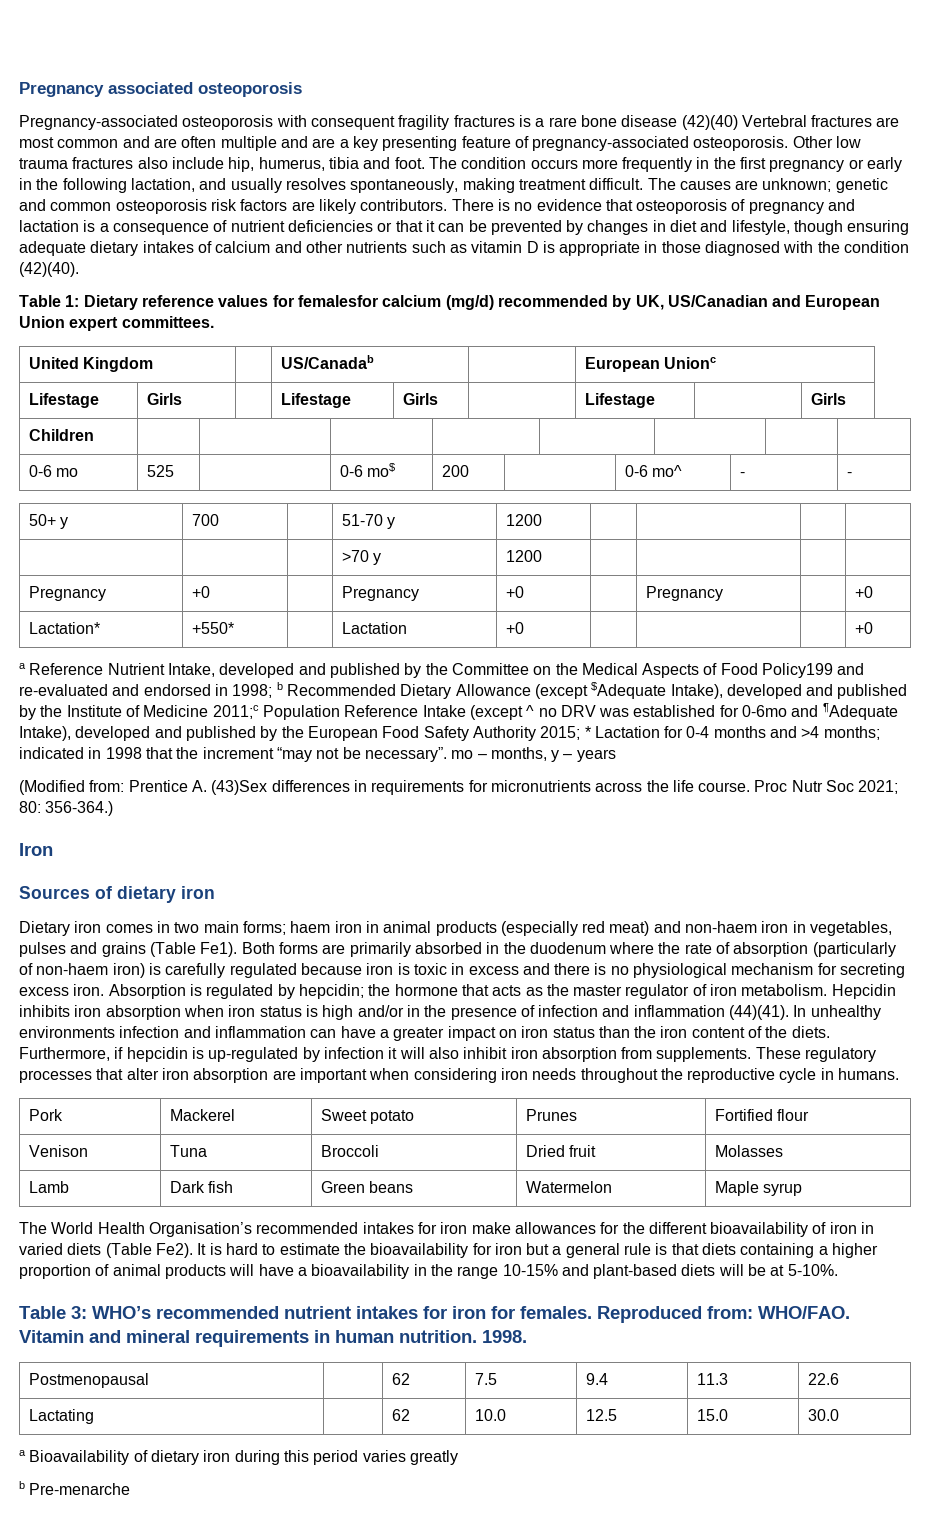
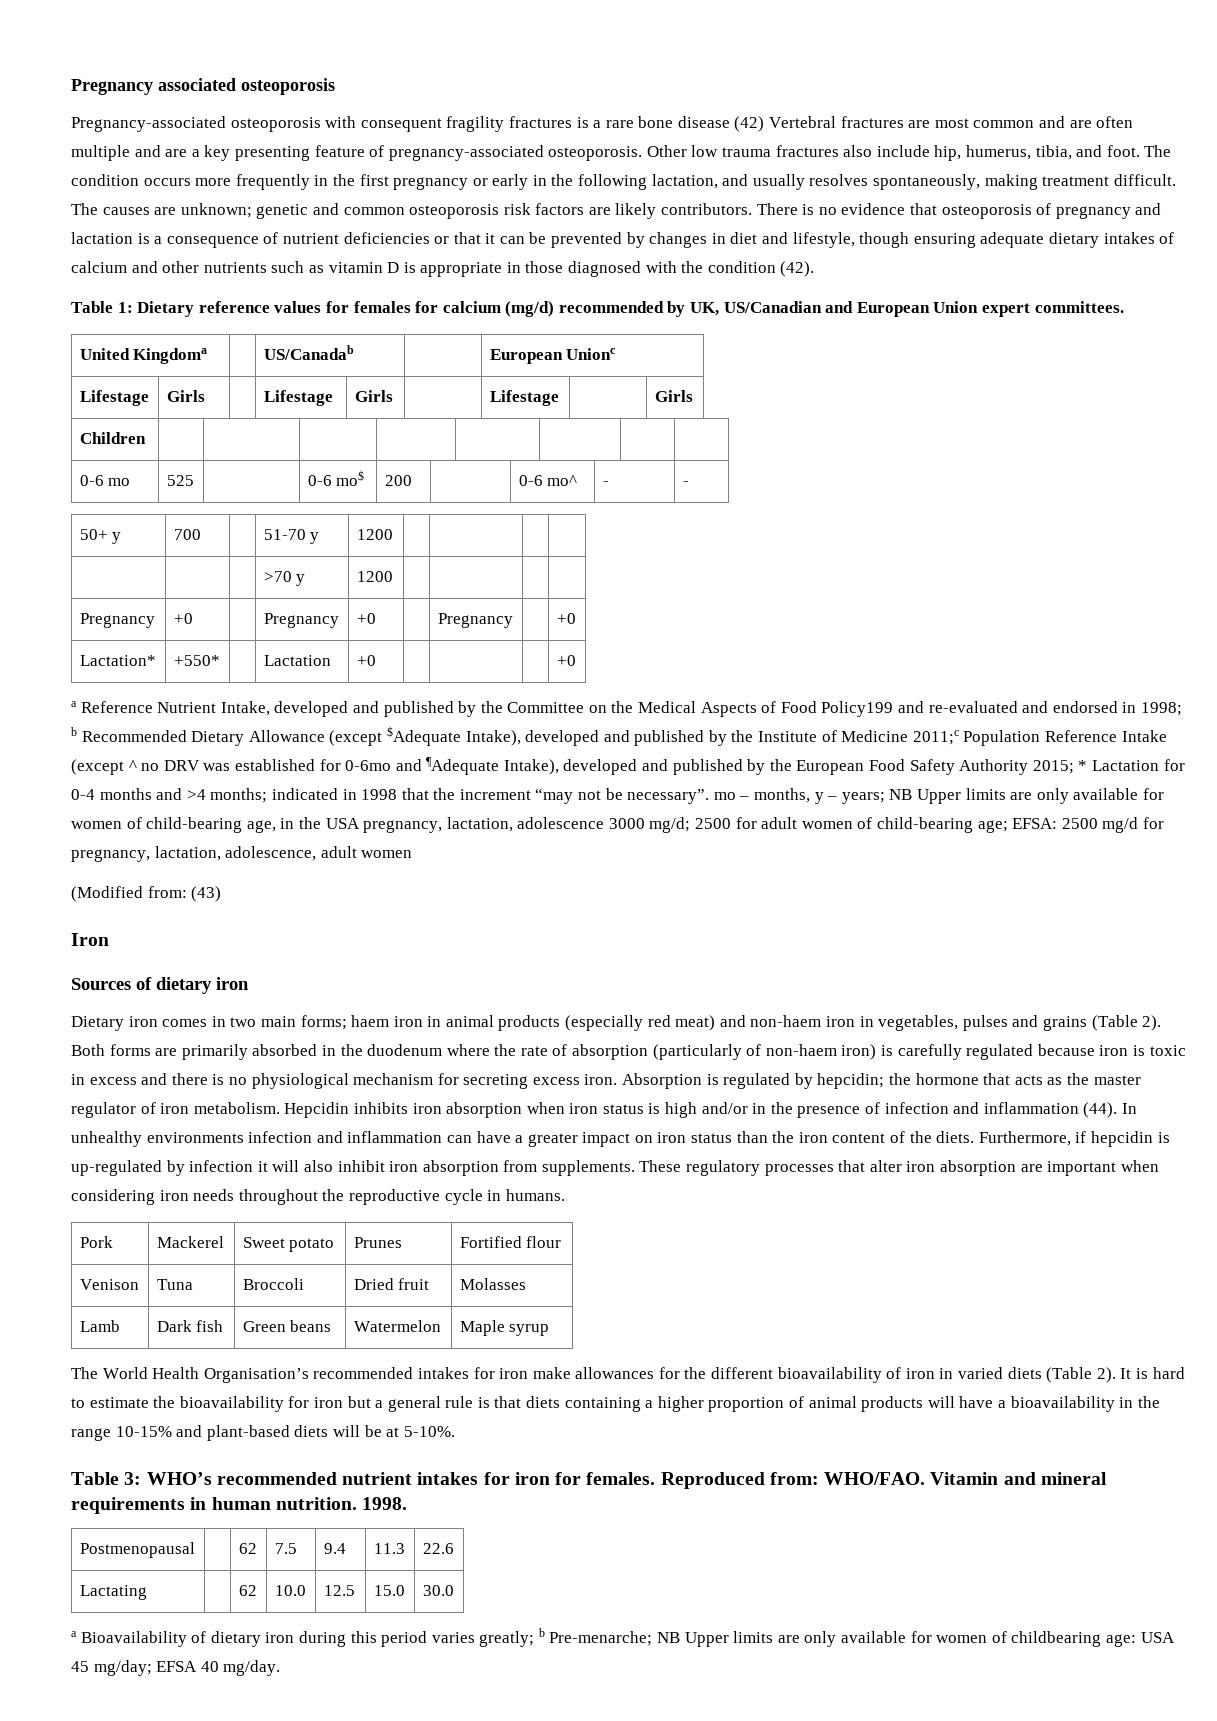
[681,115,738,130] (42)(40) -> [734,116,765,132] (42)
[328,157,359,169] tibia -> [1035,145,1072,160] tibia,
[19,262,79,277] (42)(40). -> [780,261,815,277] (42).
[297,295,378,307] femalesfor -> [353,301,439,313] females for
[82,357,153,372] Kingdom -> [133,348,208,364] Kingdoma
[576,749,616,762] [19,780,899,795] [19,801,114,816] years // (Modified from: Prentice A. (43)Sex differences in requirements for micronutrients across the life course. Proc Nutr Soc 2021; 80: 356-364.) -> [841,788,1164,804] [71,817,1164,833] [71,846,413,862] [71,886,222,902] years; NB Upper limits are only available for women of child-bearing age, in the USA pregnancy, lactation, adolescence 3000 mg/d; 2500 for adult women of child-bearing age; EFSA: 2500 mg/d for pregnancy, lactation, adolescence, adult women // (Modified from: (43)
[200,942,238,957] Fe1). -> [1142,1015,1162,1031] 2).
[729,1005,790,1020] (44)(41). -> [1083,1102,1118,1118] (44).
[155,1243,193,1258] Fe2). -> [1096,1367,1116,1383] 2).
[409,1450,458,1465] [19,1481,131,1495] greatly // b Pre-menarche -> [479,1628,1175,1647] [71,1660,281,1676] greatly; b Pre-menarche; NB Upper limits are only available for women of childbearing age: USA 45 mg/day; EFSA 40 mg/day.

